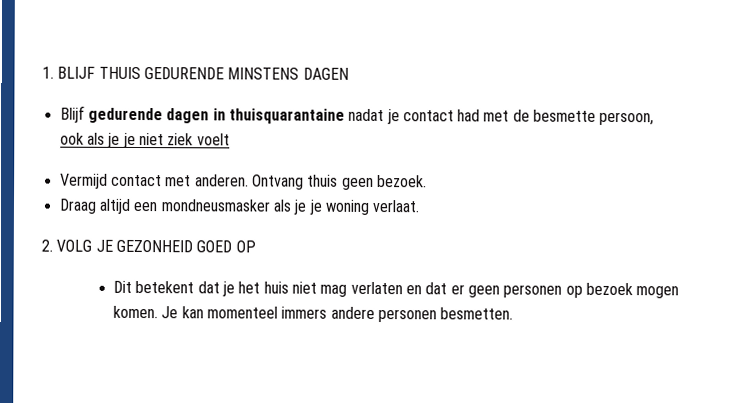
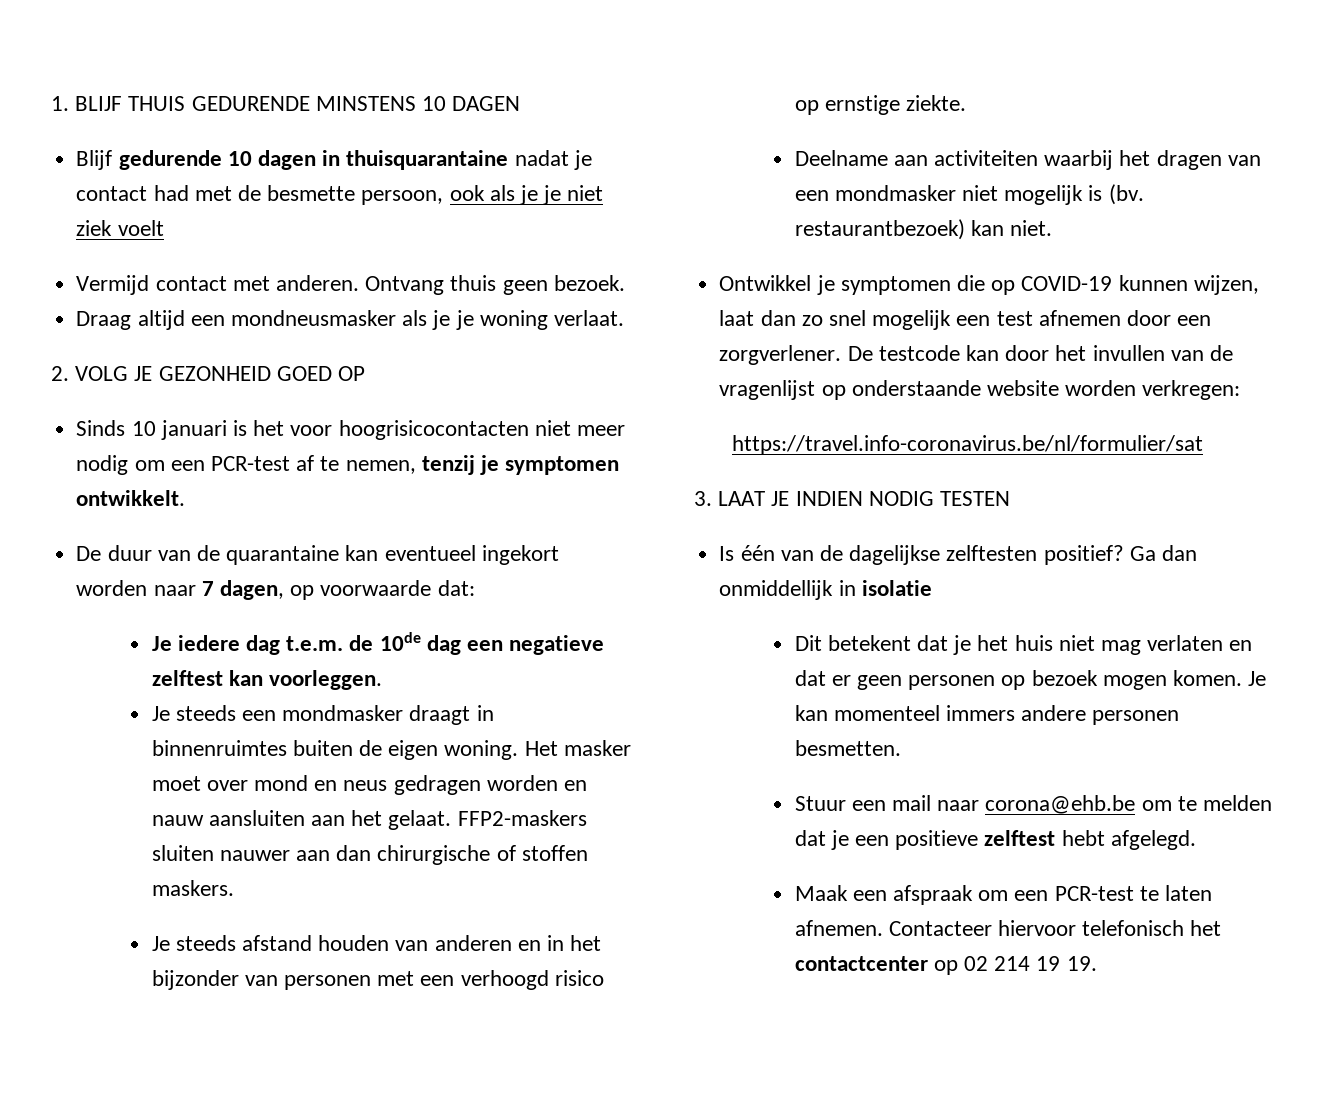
(300, 73) none -> [422,96,447,111] 10
(163, 115) none -> [227,151,252,166] 10
(256, 246) none -> [76,420,625,440] [76,455,620,475] [76,490,186,506] [76,545,559,565] [76,580,475,600] [151,632,605,655] [151,670,382,690] [151,705,494,725] [151,740,631,760] [151,775,588,795] [151,810,587,830] [151,845,588,865] [151,880,234,896] [151,935,602,951] [151,970,604,990] [794,95,966,115] [794,150,1261,170] [794,184,1144,205] [794,219,1052,240] [719,275,1259,295] [719,310,1212,330] [719,345,1233,365] [719,380,1241,400] [731,435,1203,455] [694,491,1011,506] [719,545,1197,565] [719,580,932,600] // Sinds 10 januari is het voor hoogrisicocontacten niet meer nodig om een PCR-test af te nemen, tenzij je symptomen ontwikkelt. // De duur van de quarantaine kan eventueel ingekort worden naar 7 dagen, op voorwaarde dat: // Je iedere dag t.e.m. de 10de dag een negatieve zelftest kan voorleggen. // Je steeds een mondmasker draagt in binnenruimtes buiten de eigen woning. Het masker moet over mond en neus gedragen worden en nauw aansluiten aan het gelaat. FFP2-maskers sluiten nauwer aan dan chirurgische of stoffen maskers. // Je steeds afstand houden van anderen en in het bijzonder van personen met een verhoogd risico op ernstige ziekte. // Deelname aan activiteiten waarbij het dragen van een mondmasker niet mogelijk is (bv. restaurantbezoek) kan niet. // Ontwikkel je symptomen die op COVID-19 kunnen wijzen, laat dan zo snel mogelijk een test afnemen door een zorgverlener. De testcode kan door het invullen van de vragenlijst op onderstaande website worden verkregen: // https://travel.info-coronavirus.be/nl/formulier/sat // 3. LAAT JE INDIEN NODIG TESTEN // Is één van de dagelijkse zelftesten positief? Ga dan onmiddellijk in isolatie
(514, 313) none -> [794,795,1273,814] [794,830,1196,850] [794,885,1213,905] [794,920,1222,936] [794,956,1097,975] // Stuur een mail naar corona@ehb.be om te melden dat je een positieve zelftest hebt afgelegd. // Maak een afspraak om een PCR-test te laten afnemen. Contacteer hiervoor telefonisch het contactcenter op 02 214 19 19.

